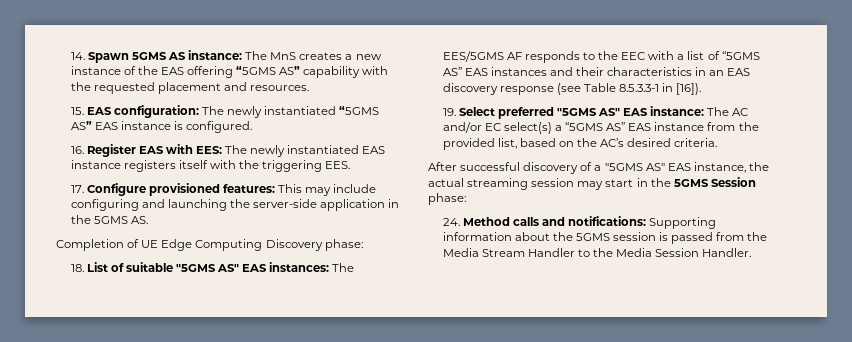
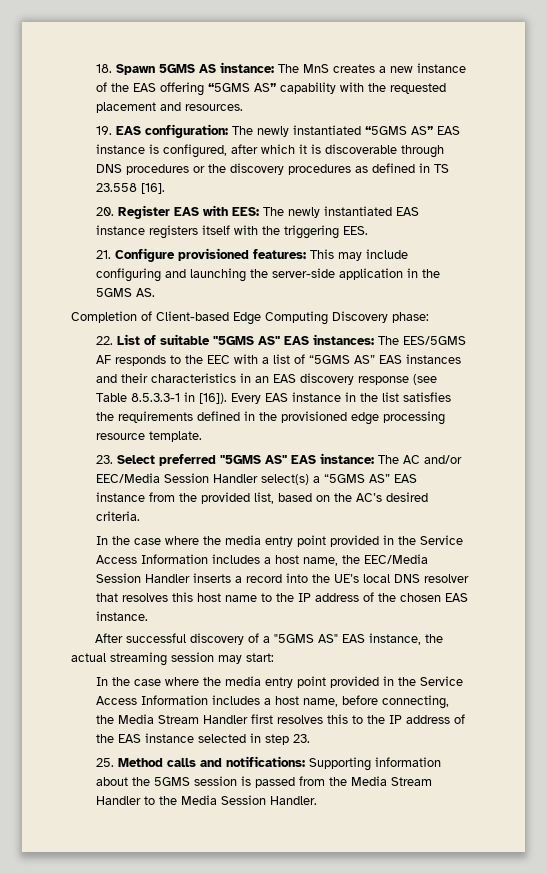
[70,52,85,60] 14. -> [95,64,112,73] 18.
[70,107,84,115] 15. -> [95,126,112,135] 19.
[185,121,252,133] [70,146,84,154] configured. // 16. -> [162,144,444,158] [95,163,449,175] [95,183,165,194] [95,207,114,216] configured, after which it is discoverable through DNS procedures or the discovery procedures as defined in TS 23.558 [16]. // 20.
[70,185,84,193] 17. -> [95,250,111,259] 21.
[141,240,159,248] UE -> [156,311,229,321] Client-based
[70,264,84,272] 18. -> [95,336,113,345] 22.
[442,108,456,116] // 19. -> [230,392,451,404] [95,411,445,425] [95,431,202,442] [95,455,113,464] Every EAS instance in the list satisfies the requirements defined in the provisioned edge processing resource template. // 23.
[484,123,501,131] EC -> [95,473,258,483] EEC/Media Session Handler
(718, 142) none -> [95,535,463,547] [95,554,428,566] [95,573,469,583] [95,592,468,602] [95,611,148,621] // In the case where the media entry point provided in the Service Access Information includes a host name, the EEC/Media Session Handler inserts a record into the UE’s local DNS resolver that resolves this host name to the IP address of the chosen EAS instance.
[605,177,756,187] [428,193,466,205] [442,218,460,226] start in the 5GMS Session phase: // 24. -> [246,653,274,662] [95,676,463,688] [95,695,449,709] [95,714,465,724] [95,733,310,745] [95,758,114,767] start: // In the case where the media entry point provided in the Service Access Information includes a host name, before connecting, the Media Stream Handler first resolves this to the IP address of the EAS instance selected in step 23. // 25.

